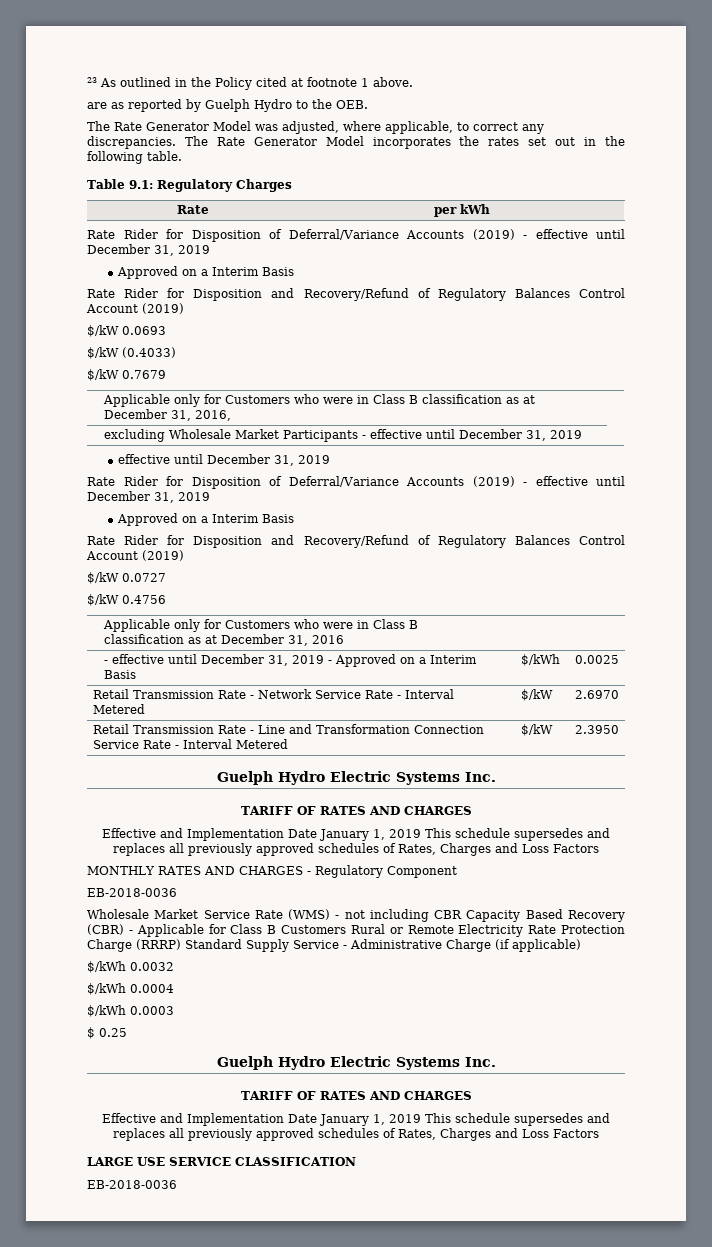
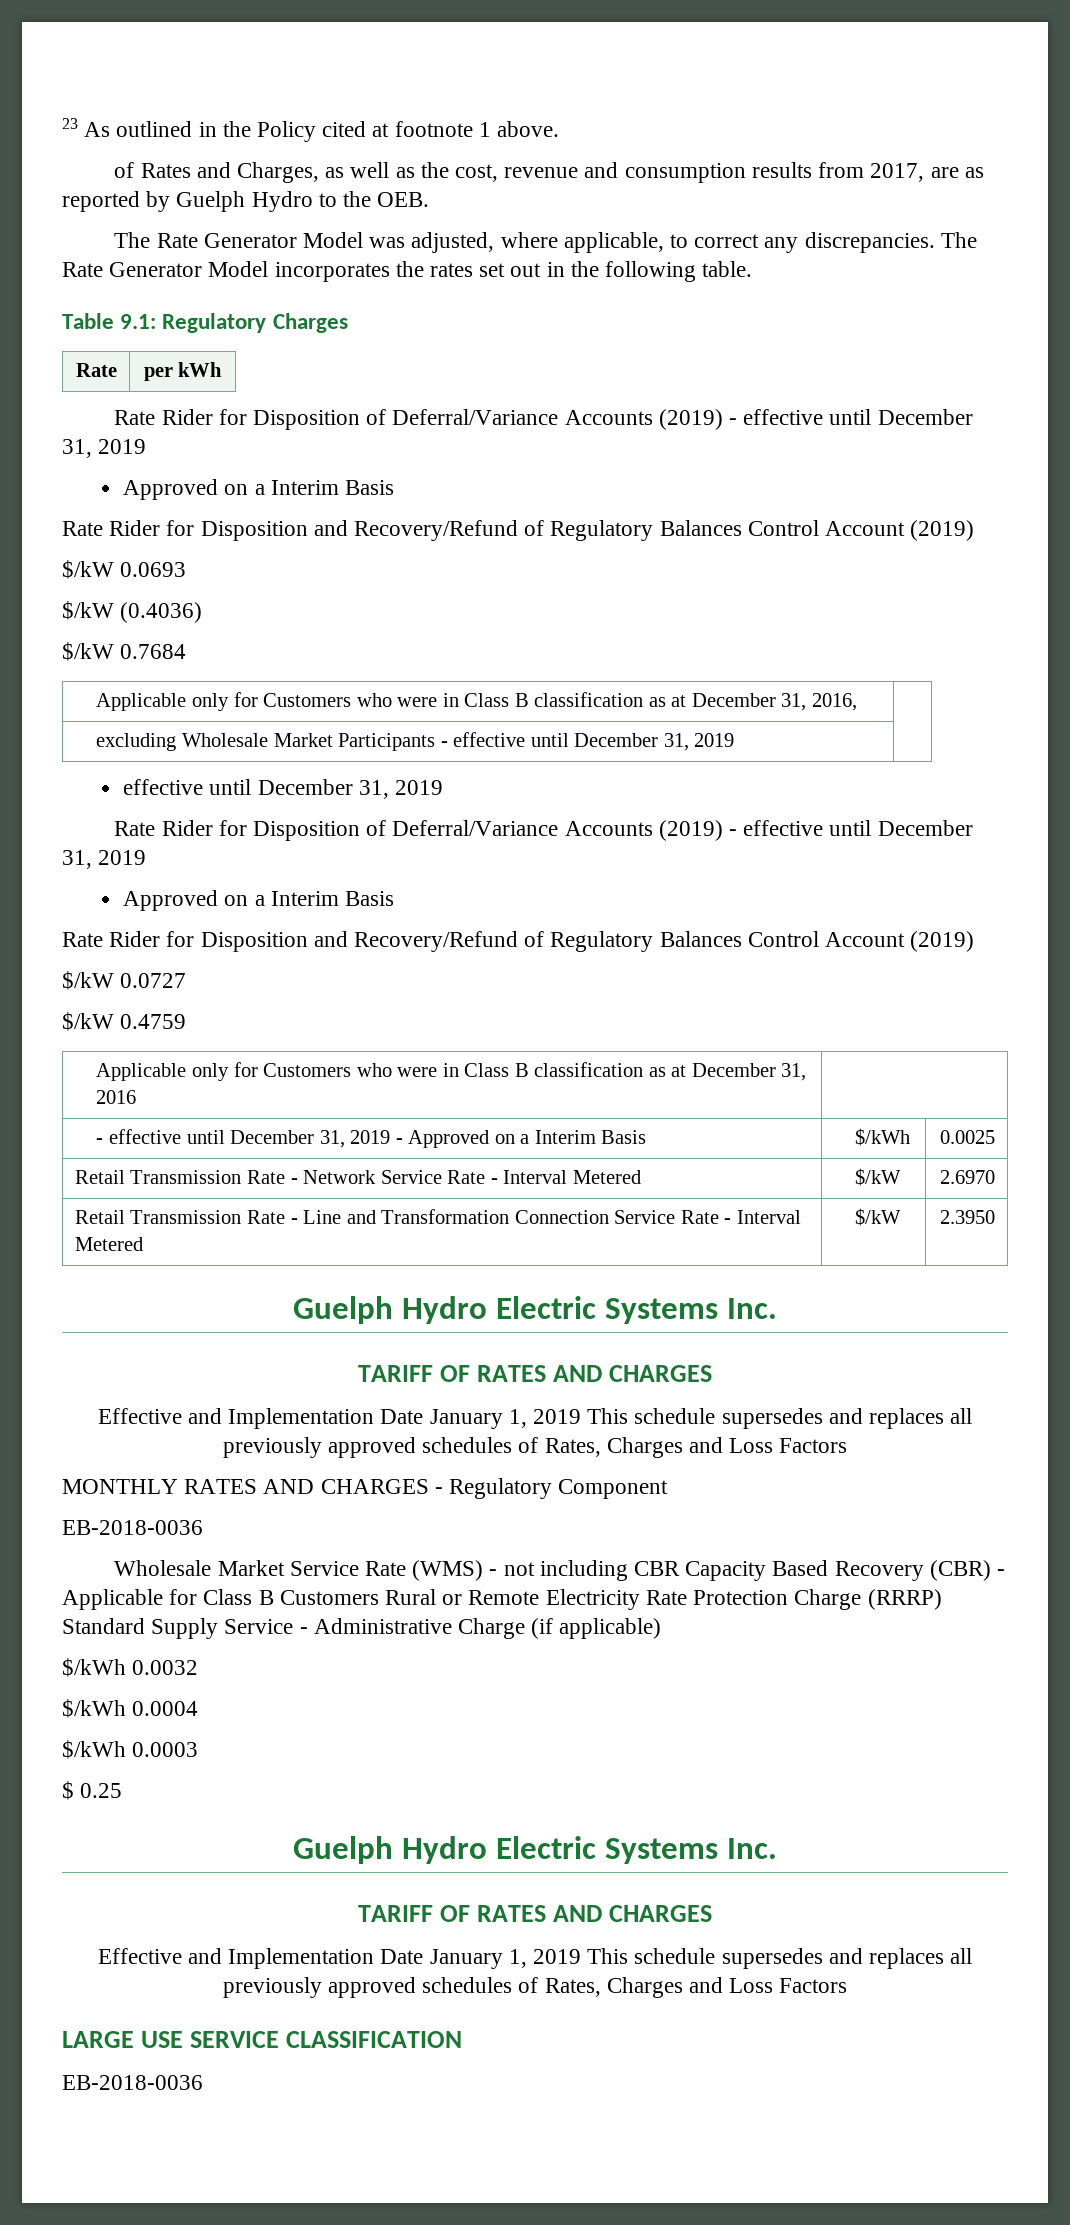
(413, 82) none -> [114,162,925,183] of Rates and Charges, as well as the cost, revenue and consumption results from 2017,
[122,347,176,358] [87,369,166,381] (0.4033) // $/kW 0.7679 -> [120,602,203,623] [62,642,187,661] (0.4036) // $/kW 0.7684
[122,595,166,604] 0.4756 -> [120,1014,187,1029] 0.4759

